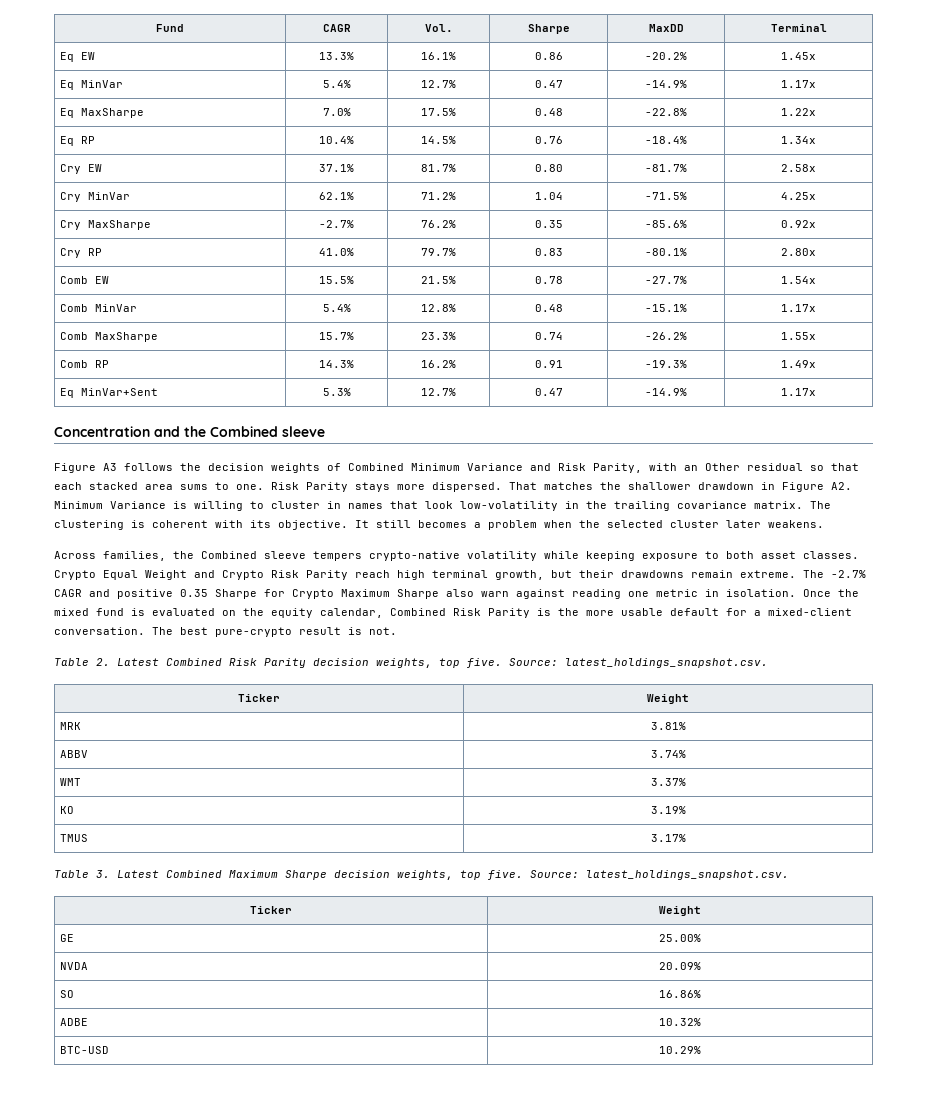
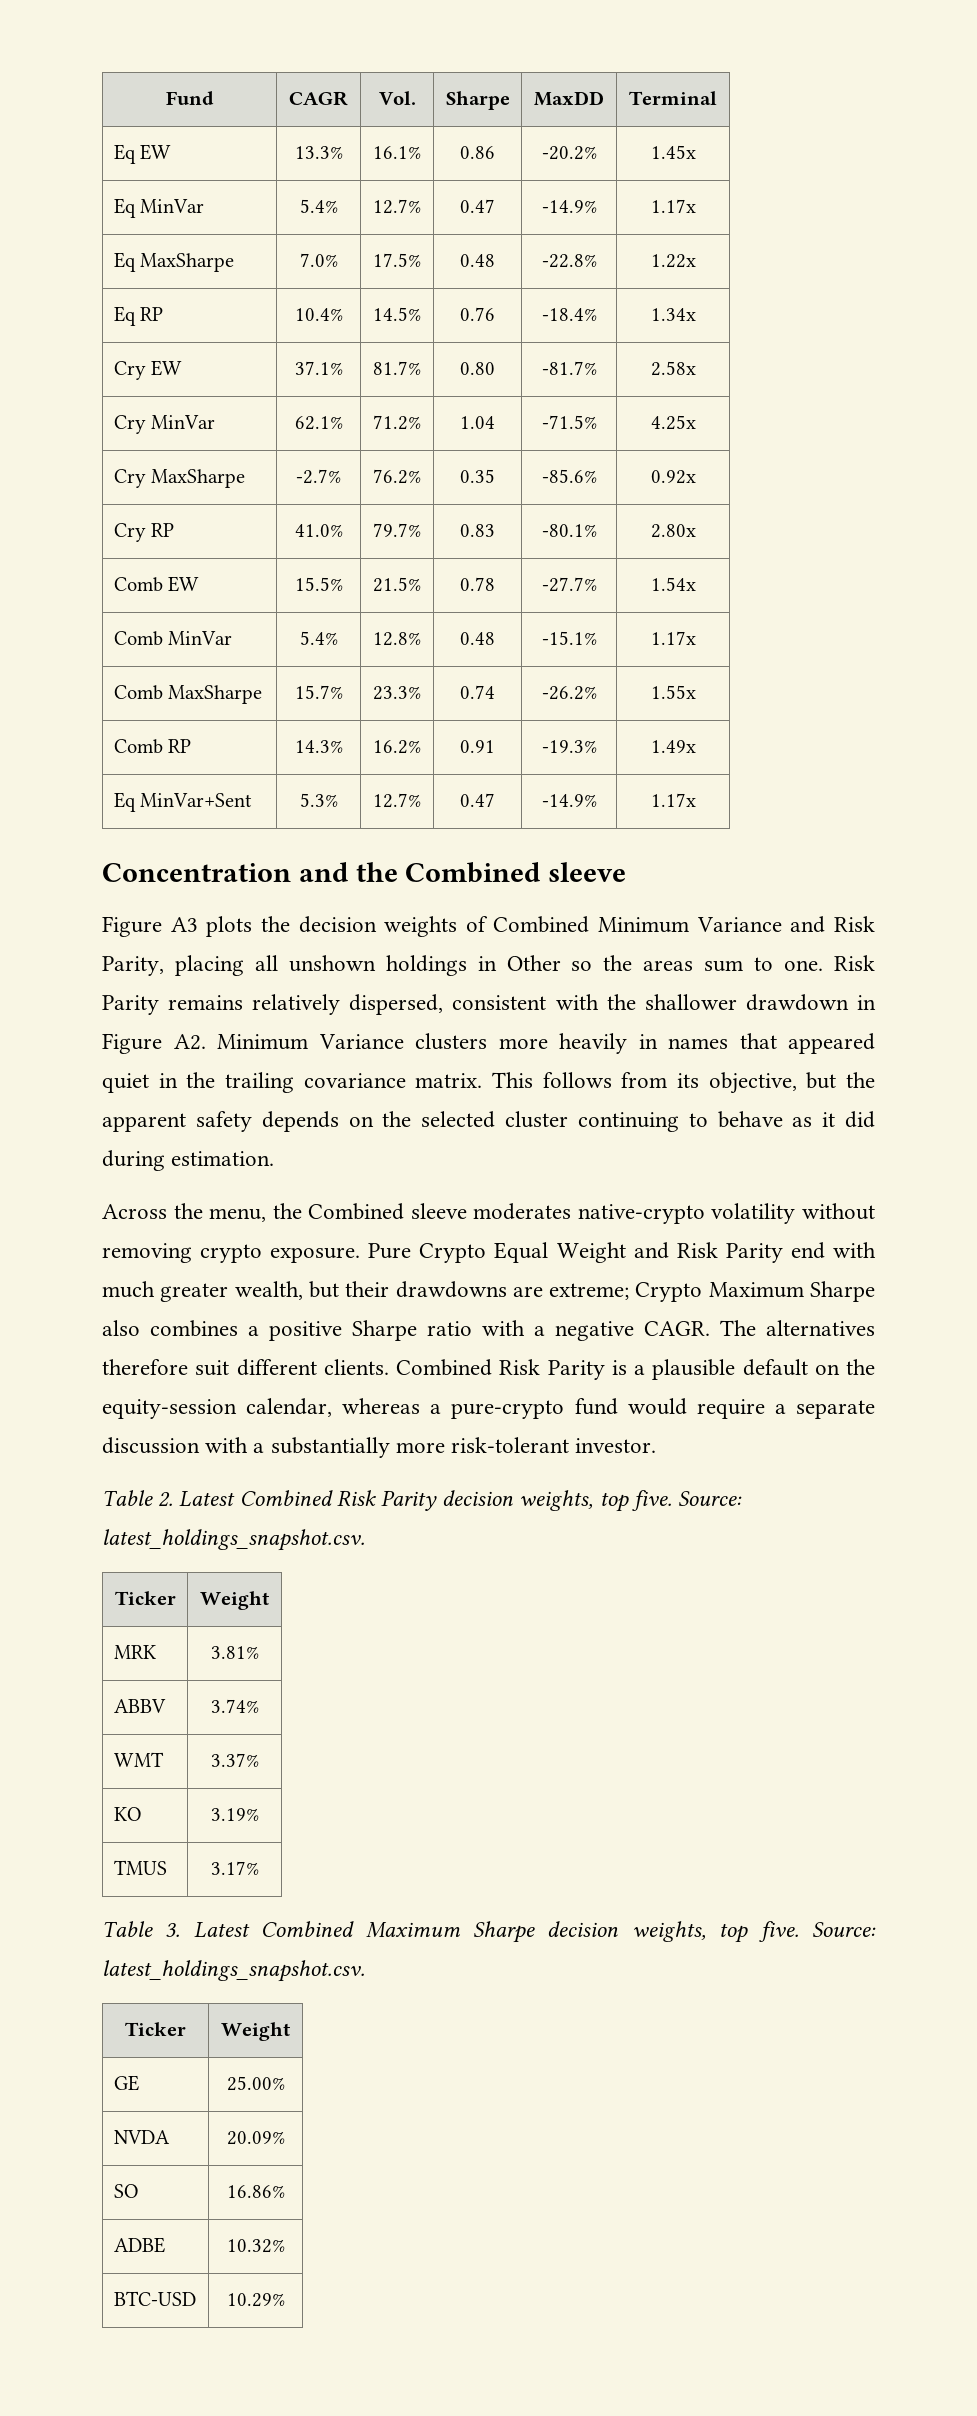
[124,463,173,471] follows -> [206,916,253,937] plots
[649,463,859,471] [54,482,593,492] with an Other residual so that each stacked area sums to one. Risk Parity stays more dispersed. That matches -> [174,955,875,976] [102,994,599,1015] placing all unshown holdings in Other so the areas sum to one. Risk Parity remains relatively dispersed, consistent with
[173,501,320,511] is willing to cluster -> [415,1033,627,1054] clusters more heavily
[425,501,558,511] look low-volatility -> [788,1033,875,1054] [102,1073,149,1093] appeared quiet
[810,501,831,509] [54,520,824,530] The clustering is coherent with its objective. It still becomes a problem when the selected cluster later weakens. -> [492,1072,875,1094] [102,1111,876,1132] [102,1150,275,1171] This follows from its objective, but the apparent safety depends on the selected cluster continuing to behave as it did during estimation.
[103,551,859,561] families, the Combined sleeve tempers crypto-native volatility while keeping exposure to both asset classes. -> [173,1203,875,1224] [102,1243,412,1263] the menu, the Combined sleeve moderates native-crypto volatility without removing crypto exposure. Pure
[222,570,866,580] [54,589,859,599] [54,608,852,618] [54,627,397,637] Crypto Risk Parity reach high terminal growth, but their drawdowns remain extreme. The -2.7% CAGR and positive 0.35 Sharpe for Crypto Maximum Sharpe also warn against reading one metric in isolation. Once the mixed fund is evaluated on the equity calendar, Combined Risk Parity is the more usable default for a mixed-client conversation. The best pure-crypto result is not. -> [676,1242,877,1263] [102,1281,875,1302] [102,1320,875,1341] [102,1359,875,1380] [102,1398,875,1419] [102,1437,657,1458] Risk Parity end with much greater wealth, but their drawdowns are extreme; Crypto Maximum Sharpe also combines a positive Sharpe ratio with a negative CAGR. The alternatives therefore suit different clients. Combined Risk Parity is a plausible default on the equity-session calendar, whereas a pure-crypto fund would require a separate discussion with a substantially more risk-tolerant investor.

